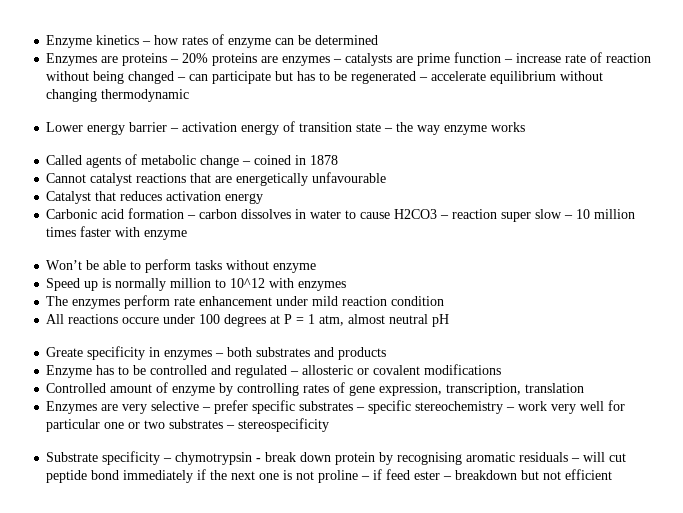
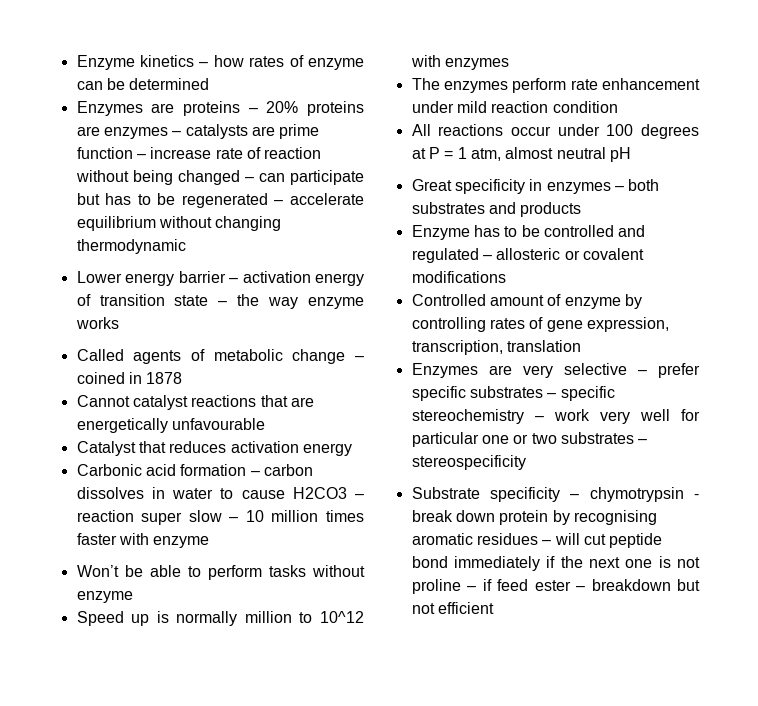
[122,317,160,324] occure -> [510,126,551,136] occur
[46,347,84,357] Greate -> [411,179,452,191] Great
[519,452,569,462] residuals -> [476,533,538,545] residues

